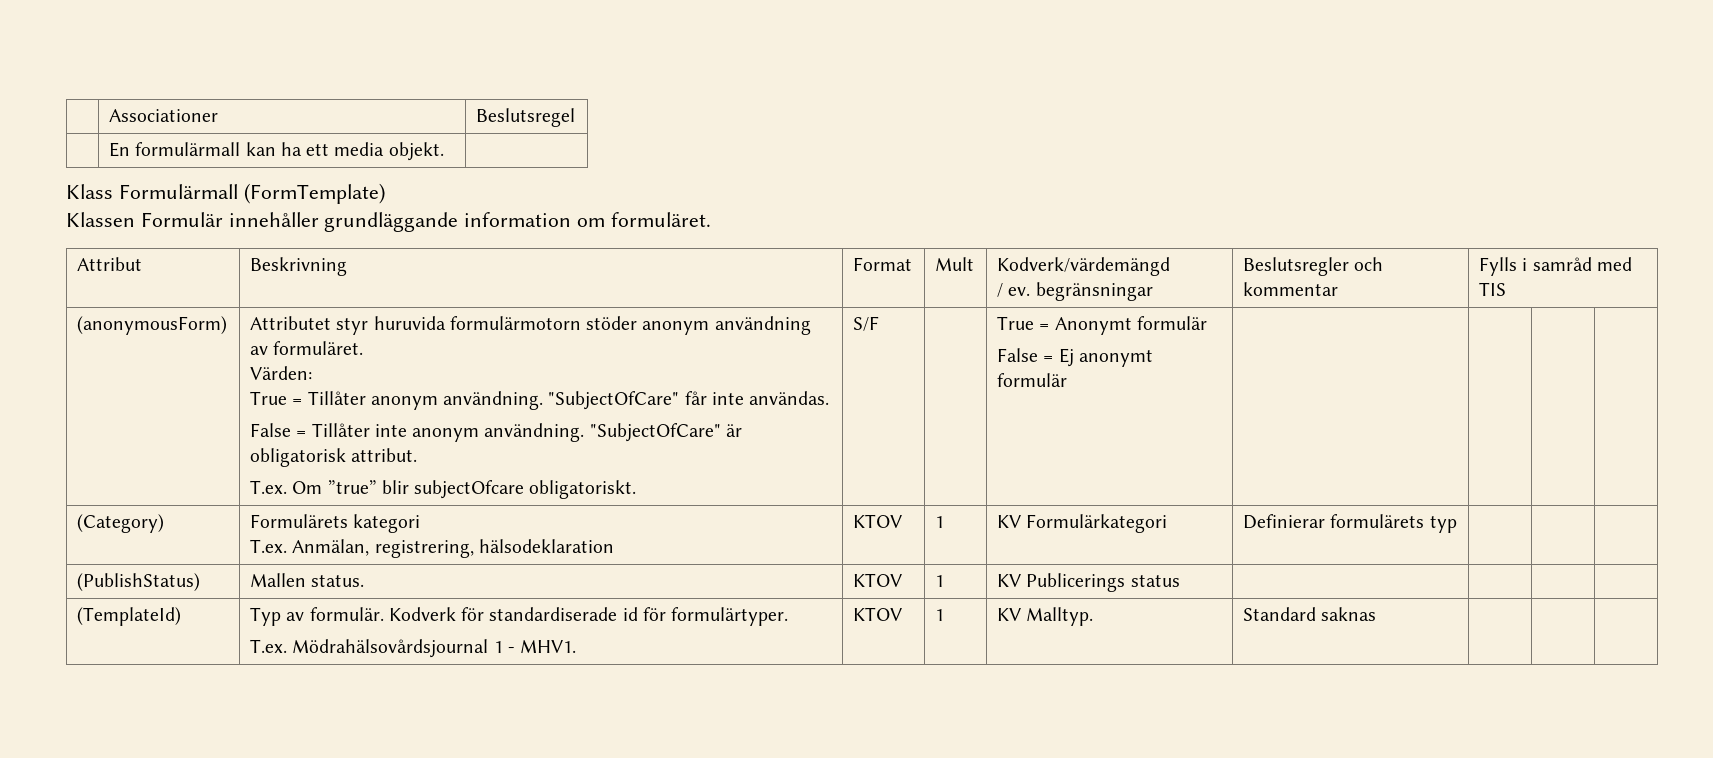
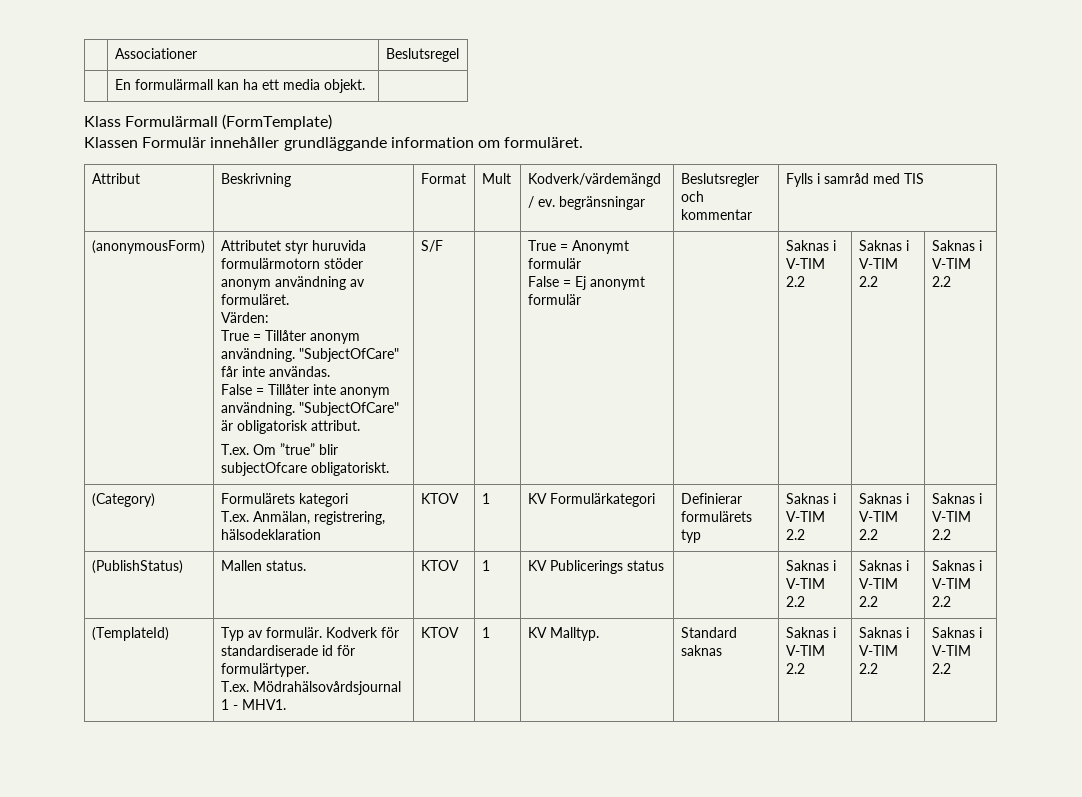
(1068, 380) | | -> [785,240,836,251] [785,258,825,269] [785,276,805,287] [858,240,909,251] [858,258,898,269] [858,276,878,287] [931,240,982,251] [931,258,971,269] [931,276,951,287] Saknas i V-TIM 2.2 | Saknas i V-TIM 2.2 | Saknas i V-TIM 2.2
(1457, 524) | | -> [785,493,836,504] [785,511,825,522] [785,529,805,540] [858,493,909,504] [858,511,898,522] [858,529,878,540] [931,493,982,504] [931,511,971,522] [931,529,951,540] Saknas i V-TIM 2.2 | Saknas i V-TIM 2.2 | Saknas i V-TIM 2.2
(1180, 580) | | -> [785,560,836,571] [785,578,825,589] [785,596,805,607] [858,560,909,571] [858,578,898,589] [858,596,878,607] [931,560,982,571] [931,578,971,589] [931,596,951,607] Saknas i V-TIM 2.2 | Saknas i V-TIM 2.2 | Saknas i V-TIM 2.2
(1377, 614) | | -> [785,627,836,638] [785,645,825,656] [785,663,805,674] [858,627,909,638] [858,645,898,656] [858,663,878,674] [931,627,982,638] [931,645,971,656] [931,663,951,674] Saknas i V-TIM 2.2 | Saknas i V-TIM 2.2 | Saknas i V-TIM 2.2

